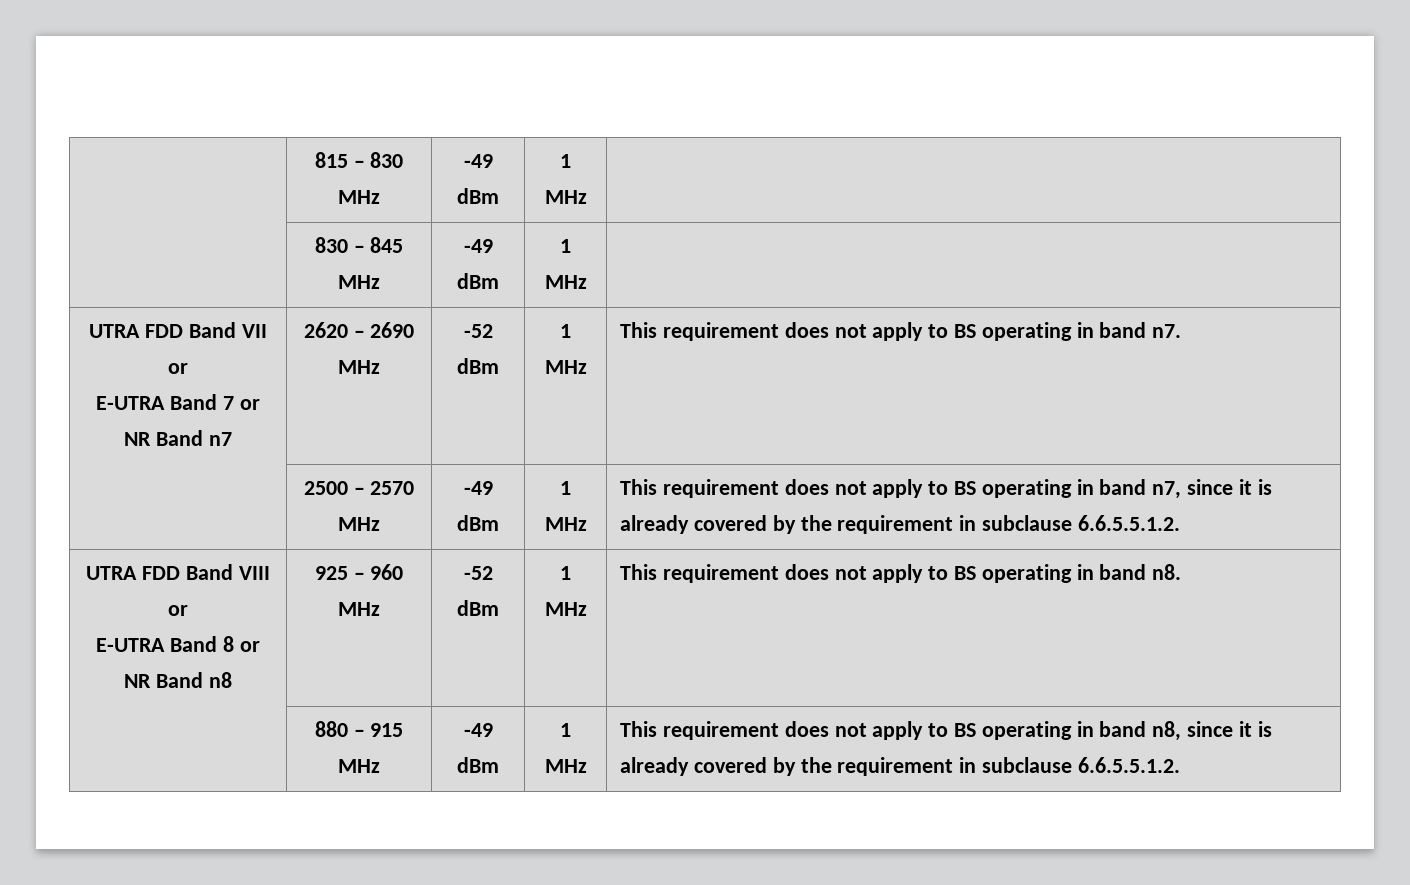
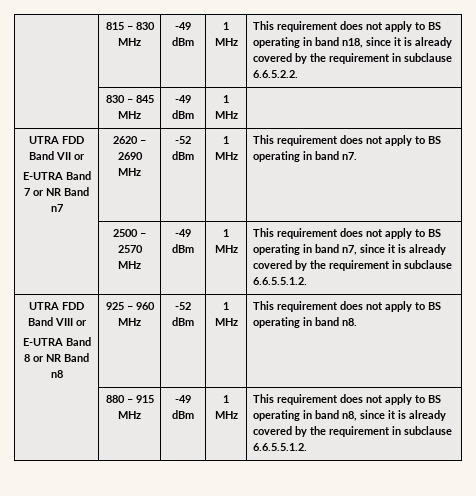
(587, 197) none -> [253,21,442,32] [253,37,453,48] [253,53,453,64] [253,70,299,78] This requirement does not apply to BS operating in band n18, since it is already covered by the requirement in subclause 6.6.5.2.2.

